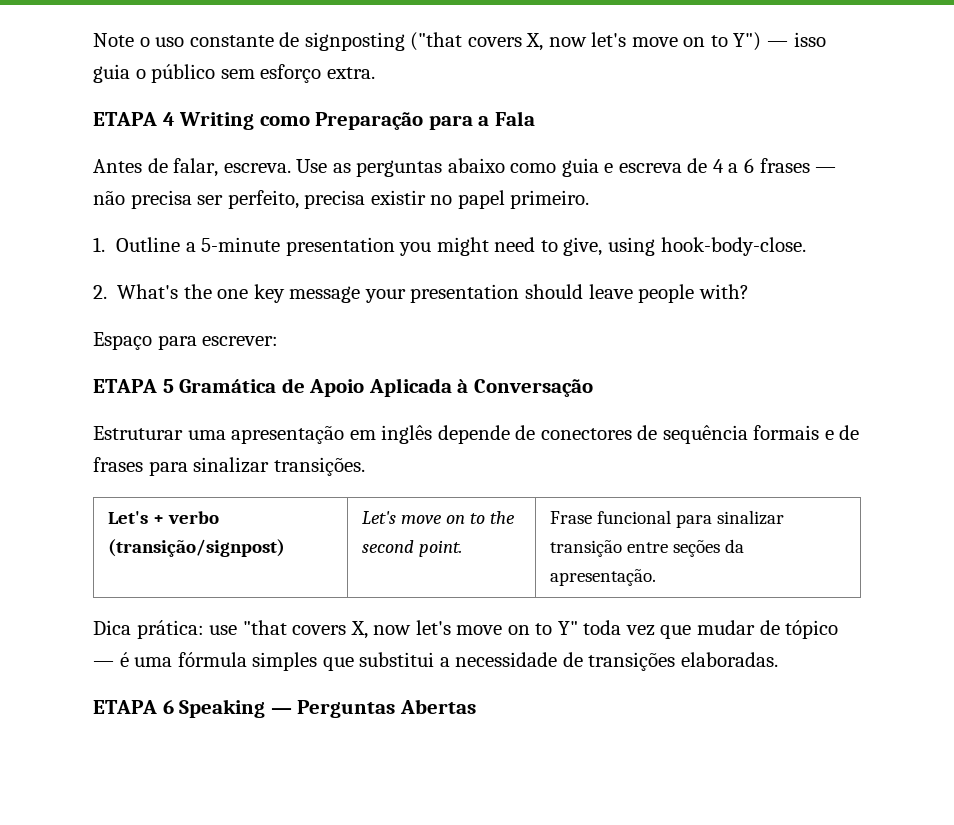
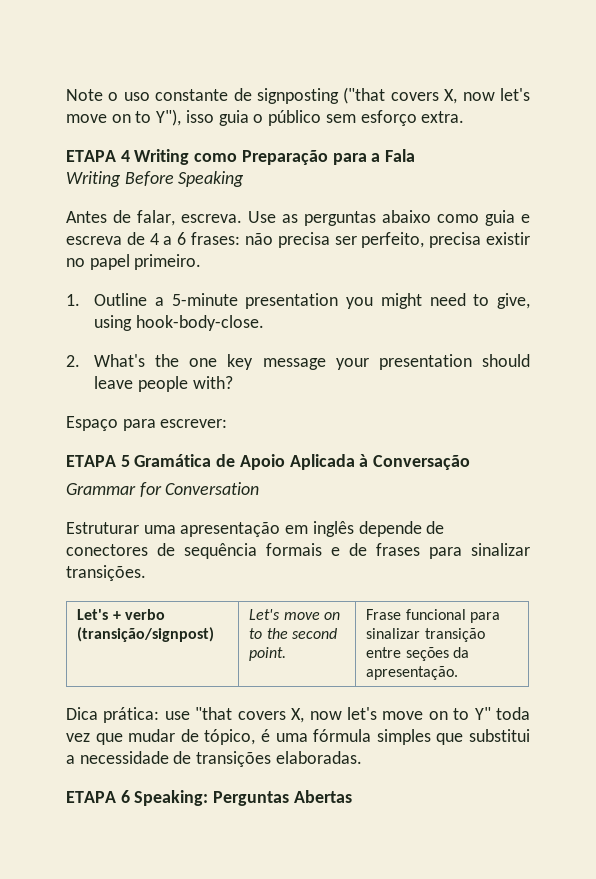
[733,32,789,51] Y") — -> [156,109,182,126] Y"),
(535, 118) none -> [66,171,245,187] // Writing Before Speaking
[759,158,837,173] frases — -> [191,232,241,245] frases:
(593, 388) none -> [66,482,260,497] // Grammar for Conversation
[785,620,839,639] [93,661,114,667] tópico — -> [204,729,256,745] tópico,
[179,699,292,718] Speaking — -> [134,790,209,806] Speaking:

